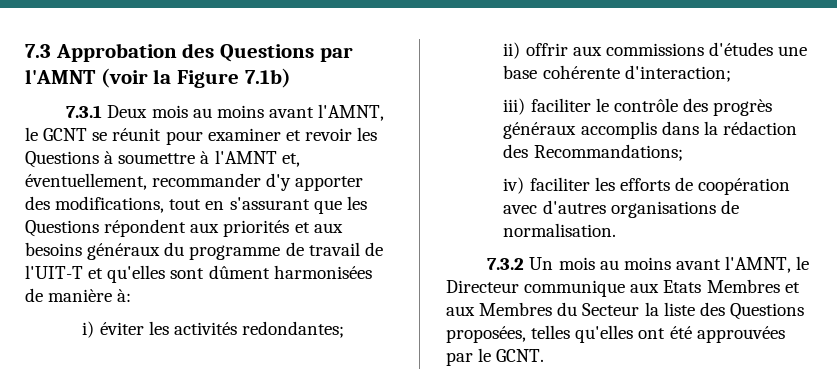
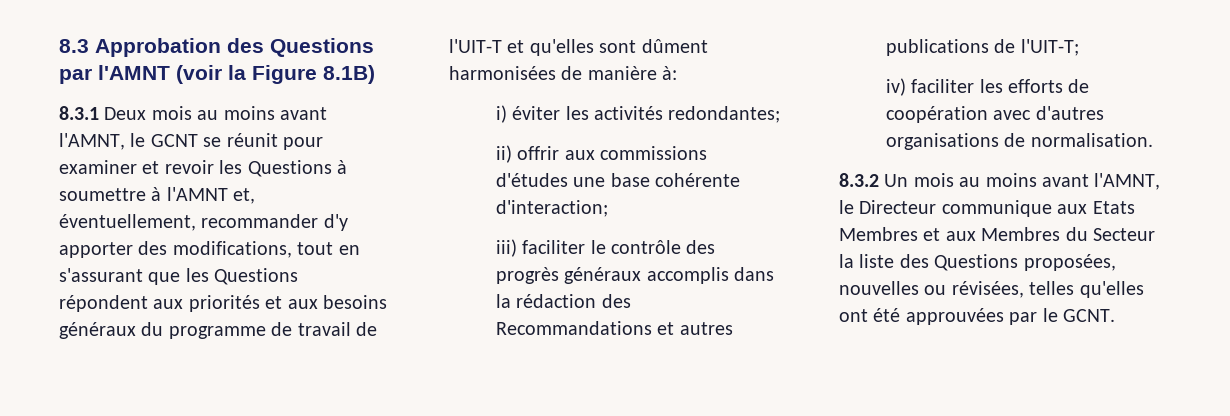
[25,44,51,58] 7.3 -> [59,39,89,53] 8.3
[244,68,291,88] [66,105,103,118] 7.1b) // 7.3.1 -> [323,65,375,84] [59,106,99,120] 8.1B) // 8.3.1
[533,144,683,161] Recommandations; -> [495,321,733,335] [885,39,1079,56] Recommandations et autres publications de l'UIT-T;
[487,258,525,270] 7.3.2 -> [839,173,879,187] 8.3.2
(526, 334) none -> [839,281,1024,298] nouvelles ou révisées,

